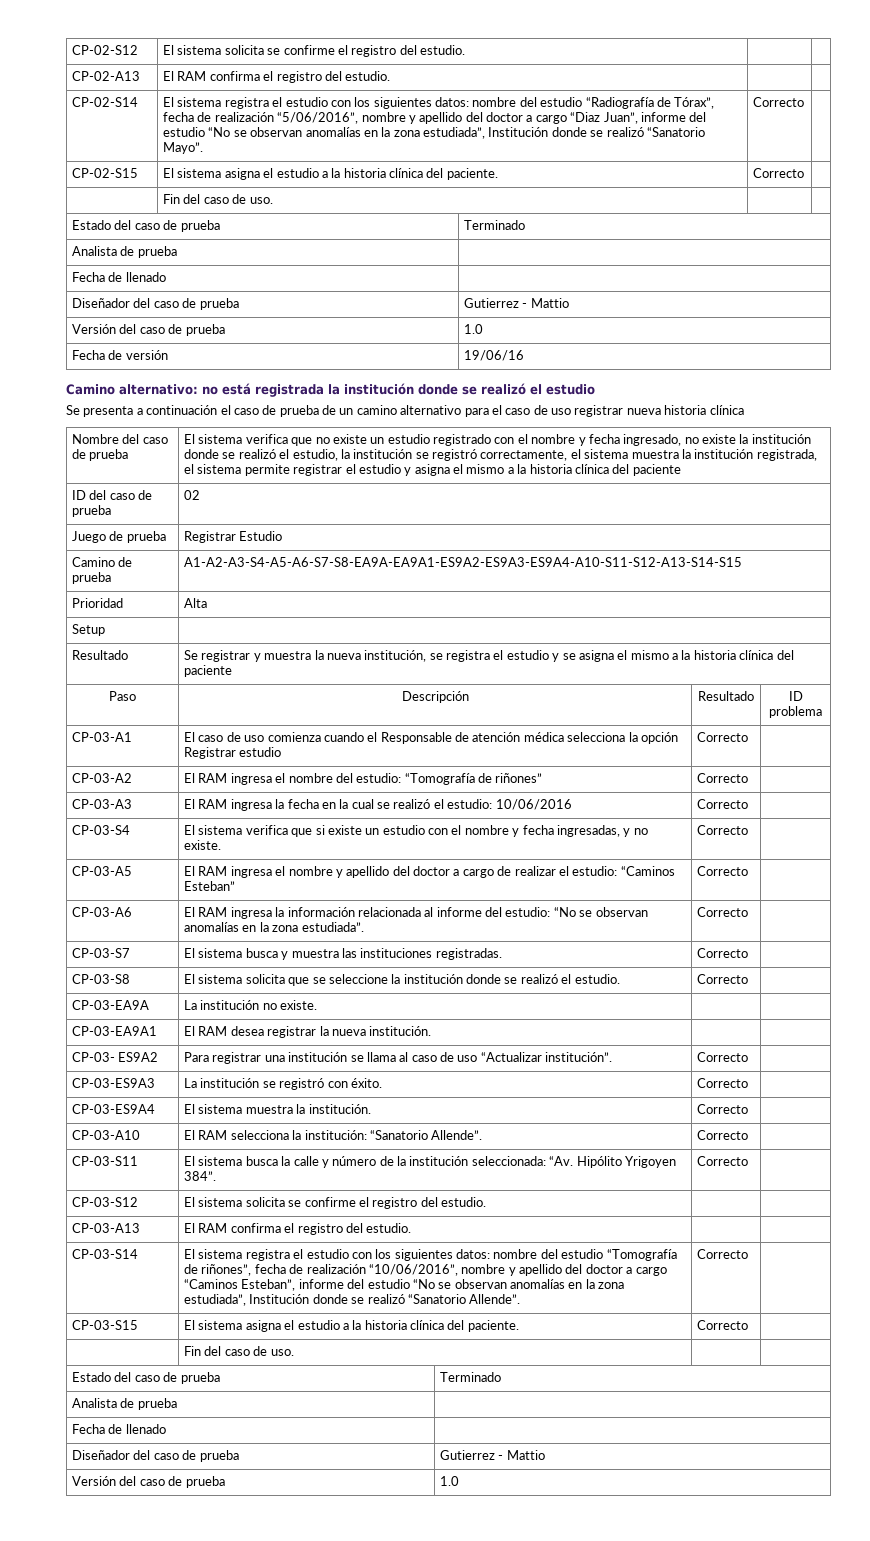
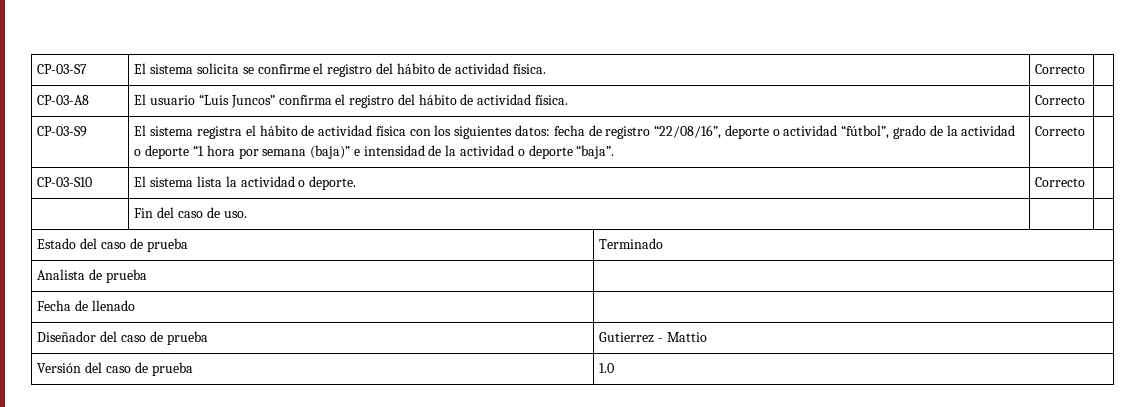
[72,45,139,55] [163,45,466,57] [72,71,141,81] [163,71,391,83] [72,97,139,107] [163,97,715,109] [163,112,707,124] [163,127,705,139] [163,142,204,154] [753,97,805,107] [72,168,139,178] [163,168,498,180] CP-02-S12 | El sistema solicita se confirme el registro del estudio. | | // CP-02-A13 | El RAM confirma el registro del estudio. | | // CP-02-S14 | El sistema registra el estudio con los siguientes datos: nombre del estudio “Radiografía de Tórax”, fecha de realización “5/06/2016”, nombre y apellido del doctor a cargo “Diaz Juan”, informe del estudio “No se observan anomalías en la zona estudiada”, Institución donde se realizó “Sanatorio Mayo”. | Correcto | // CP-02-S15 | El sistema asigna el estudio a la historia clínica del paciente. -> [37,64,88,74] [134,63,547,77] [1035,64,1086,74] [37,95,90,105] [134,94,569,108] [1035,95,1086,105] [37,126,88,137] [134,125,1016,139] [134,145,615,159] [1035,126,1086,136] [37,177,93,187] [134,176,357,190] CP-03-S7 | El sistema solicita se confirme el registro del hábito de actividad física. | Correcto | // CP-03-A8 | El usuario “Luis Juncos” confirma el registro del hábito de actividad física. | Correcto | // CP-03-S9 | El sistema registra el hábito de actividad física con los siguientes datos: fecha de registro “22/08/16”, deporte o actividad “fútbol”, grado de la actividad o deporte “1 hora por semana (baja)” e intensidad de la actividad o deporte “baja”. | Correcto | // CP-03-S10 | El sistema lista la actividad o deporte.
[72,350,168,360] [464,350,525,361] [66,383,595,397] [66,405,744,417] [72,434,168,444] [72,449,129,461] [184,434,811,446] [184,449,817,461] [184,464,681,476] [72,490,153,500] [72,505,112,517] [184,490,201,500] [72,531,166,543] [184,531,283,543] [72,557,133,567] [72,572,112,584] [184,557,743,567] [72,598,124,608] [184,598,208,608] [72,624,106,636] [72,650,129,660] [184,650,794,662] [184,665,233,677] [109,691,136,701] [401,691,469,703] [698,691,754,701] [788,691,803,701] [769,706,822,718] [72,732,133,742] [184,732,678,744] [184,747,282,759] [697,732,749,742] [72,773,133,783] [184,773,543,785] [697,773,749,783] [72,799,133,809] [184,799,572,811] [697,799,749,809] [72,825,131,835] [184,825,648,837] [184,840,222,850] [697,825,749,835] [72,866,133,876] [184,866,675,878] [184,881,236,891] [697,866,749,876] [72,907,133,917] [184,907,648,919] [184,922,364,932] [697,907,749,917] [72,948,131,958] [184,948,502,960] [697,948,749,958] [72,974,131,984] [184,974,620,986] [697,974,749,984] [72,1000,150,1010] [184,1000,318,1010] [72,1026,158,1036] [184,1026,432,1038] [72,1052,159,1062] [184,1052,613,1064] [697,1052,749,1062] [72,1078,156,1088] [184,1078,382,1090] [697,1078,749,1088] [72,1104,156,1114] [184,1104,371,1114] [697,1104,749,1114] [72,1130,141,1140] [184,1130,483,1140] [697,1130,749,1140] [72,1156,139,1166] [184,1156,676,1168] [184,1171,217,1181] [697,1156,749,1166] [72,1197,139,1207] [184,1197,487,1209] [72,1223,141,1233] [184,1223,412,1235] [72,1249,139,1259] [184,1249,677,1261] [184,1264,667,1276] [184,1279,625,1291] [184,1294,521,1306] [697,1249,749,1259] [72,1320,139,1330] [184,1320,519,1332] [697,1320,749,1330] [184,1346,294,1356] [72,1372,220,1384] [440,1372,502,1382] [72,1398,177,1410] [72,1424,166,1434] [72,1450,239,1462] [440,1450,545,1460] [72,1476,225,1488] [440,1476,460,1486] // Fecha de versión | 19/06/16 // Camino alternativo: no está registrada la institución donde se realizó el estudio // Se presenta a continuación el caso de prueba de un camino alternativo para el caso de uso registrar nueva historia clínica // Nombre del caso de prueba | El sistema verifica que no existe un estudio registrado con el nombre y fecha ingresado, no existe la institución donde se realizó el estudio, la institución se registró correctamente, el sistema muestra la institución registrada, el sistema permite registrar el estudio y asigna el mismo a la historia clínica del paciente // ID del caso de prueba | 02 // Juego de prueba | Registrar Estudio // Camino de prueba | A1-A2-A3-S4-A5-A6-S7-S8-EA9A-EA9A1-ES9A2-ES9A3-ES9A4-A10-S11-S12-A13-S14-S15 // Prioridad | Alta // Setup | // Resultado | Se registrar y muestra la nueva institución, se registra el estudio y se asigna el mismo a la historia clínica del paciente // Paso | Descripción | Resultado | ID problema // CP-03-A1 | El caso de uso comienza cuando el Responsable de atención médica selecciona la opción Registrar estudio | Correcto | // CP-03-A2 | El RAM ingresa el nombre del estudio: “Tomografía de riñones” | Correcto | // CP-03-A3 | El RAM ingresa la fecha en la cual se realizó el estudio: 10/06/2016 | Correcto | // CP-03-S4 | El sistema verifica que si existe un estudio con el nombre y fecha ingresadas, y no existe. | Correcto | // CP-03-A5 | El RAM ingresa el nombre y apellido del doctor a cargo de realizar el estudio: “Caminos Esteban” | Correcto | // CP-03-A6 | El RAM ingresa la información relacionada al informe del estudio: “No se observan anomalías en la zona estudiada”. | Correcto | // CP-03-S7 | El sistema busca y muestra las instituciones registradas. | Correcto | // CP-03-S8 | El sistema solicita que se seleccione la institución donde se realizó el estudio. | Correcto | // CP-03-EA9A | La institución no existe. | | // CP-03-EA9A1 | El RAM desea registrar la nueva institución. | | // CP-03- ES9A2 | Para registrar una institución se llama al caso de uso “Actualizar institución”. | Correcto | // CP-03-ES9A3 | La institución se registró con éxito. | Correcto | // CP-03-ES9A4 | El sistema muestra la institución. | Correcto | // CP-03-A10 | El RAM selecciona la institución: “Sanatorio Allende”. | Correcto | // CP-03-S11 | El sistema busca la calle y número de la institución seleccionada: “Av. Hipólito Yrigoyen 384”. | Correcto | // CP-03-S12 | El sistema solicita se confirme el registro del estudio. | | // CP-03-A13 | El RAM confirma el registro del estudio. | | // CP-03-S14 | El sistema registra el estudio con los siguientes datos: nombre del estudio “Tomografía de riñones”, fecha de realización “10/06/2016”, nombre y apellido del doctor a cargo “Caminos Esteban”, informe del estudio “No se observan anomalías en la zona estudiada”, Institución donde se realizó “Sanatorio Allende”. | Correcto | // CP-03-S15 | El sistema asigna el estudio a la historia clínica del paciente. | Correcto | // | Fin del caso de uso. | | // Estado del caso de prueba | Terminado // Analista de prueba | // Fecha de llenado | // Diseñador del caso de prueba | Gutierrez - Mattio // Versión del caso de prueba | 1.0 -> (615, 368) none

